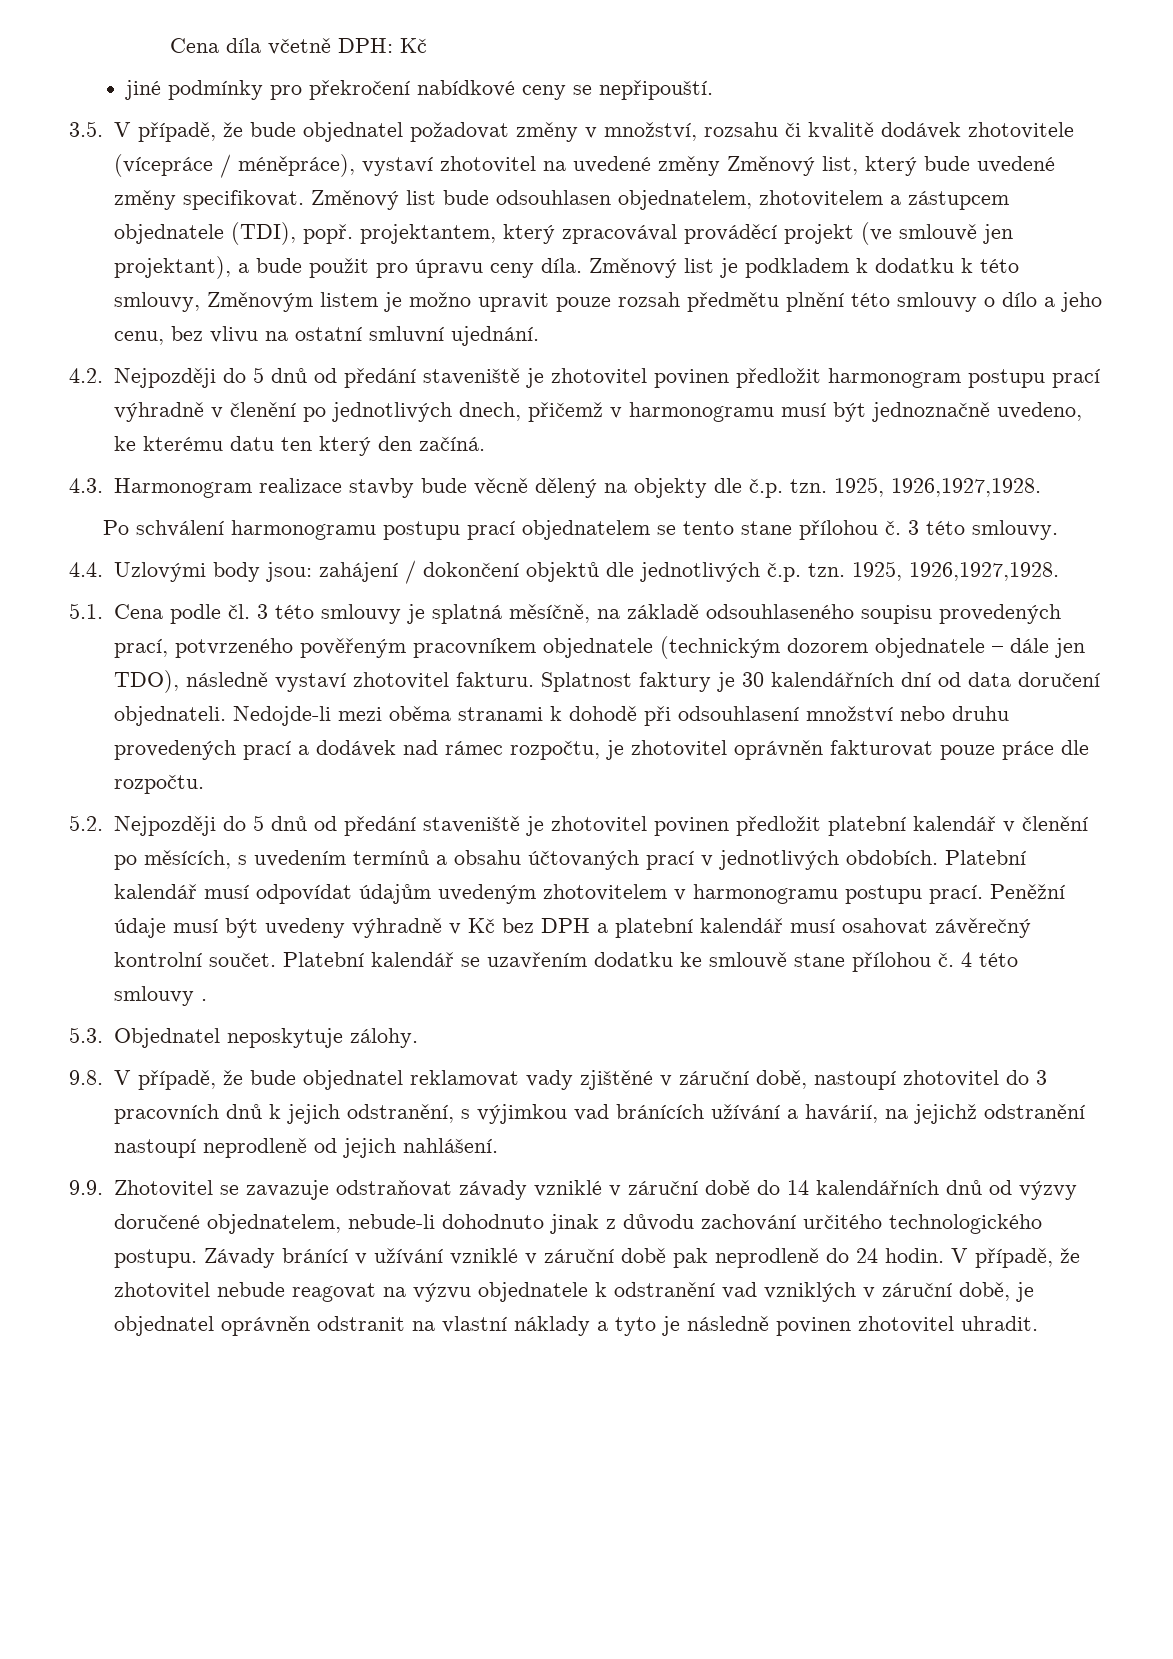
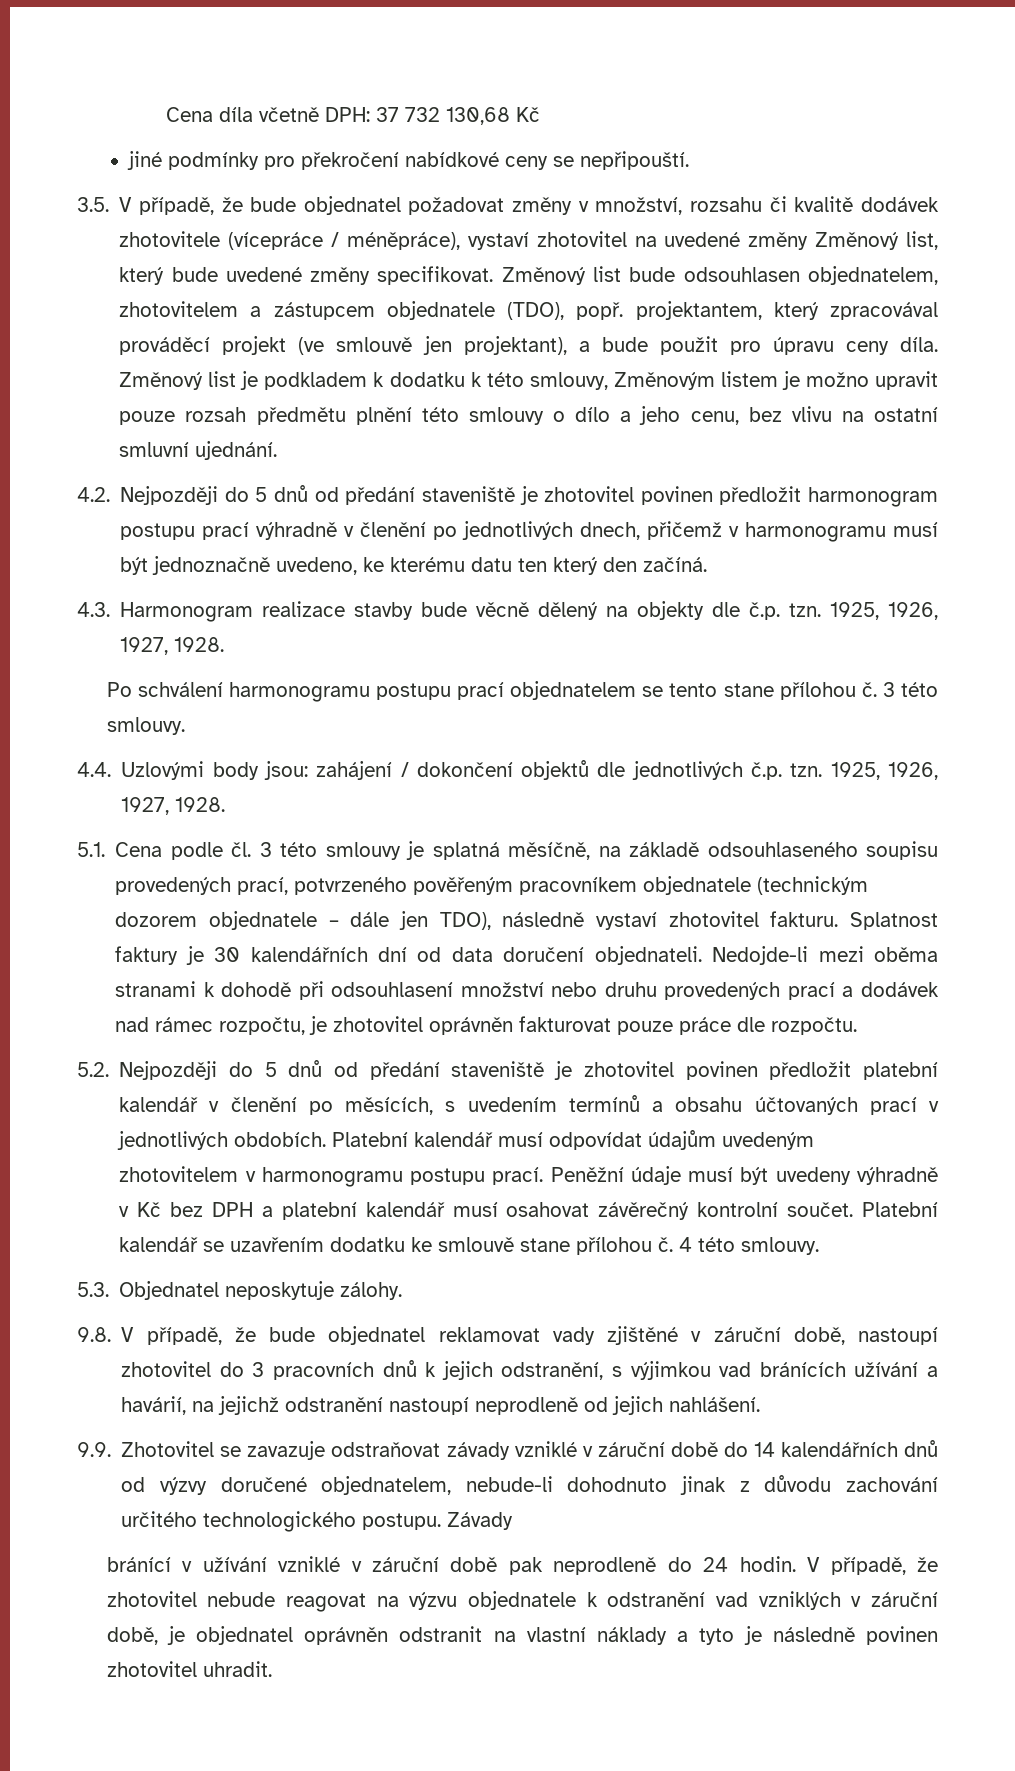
(393, 45) none -> [376,107,511,125] 37 732 130,68
[230,222,296,245] (TDI), -> [507,302,565,320] (TDO),
[890,478,1041,497] 1926,1927,1928. -> [887,602,938,620] [120,637,225,655] 1926, 1927, 1928.
[908,562,1059,581] 1926,1927,1928. -> [888,762,938,780] [121,797,226,815] 1926, 1927, 1928.
[113,986,207,1006] smlouvy . -> [741,1237,820,1255] smlouvy.
(275, 1258) none -> (514, 1521) //

